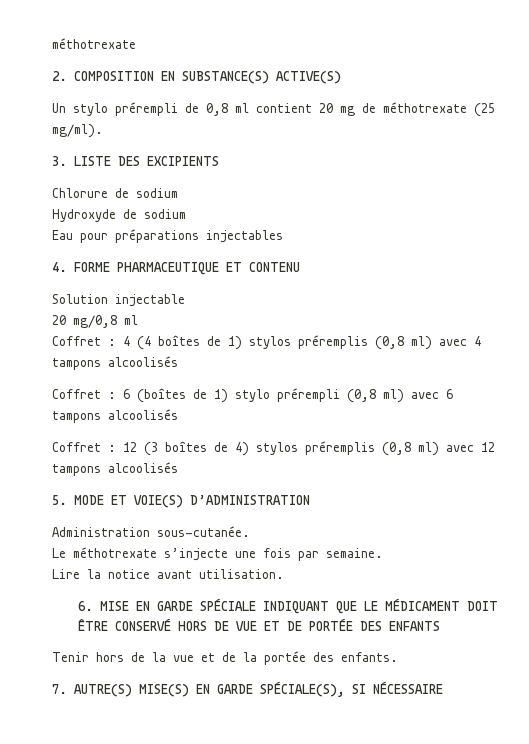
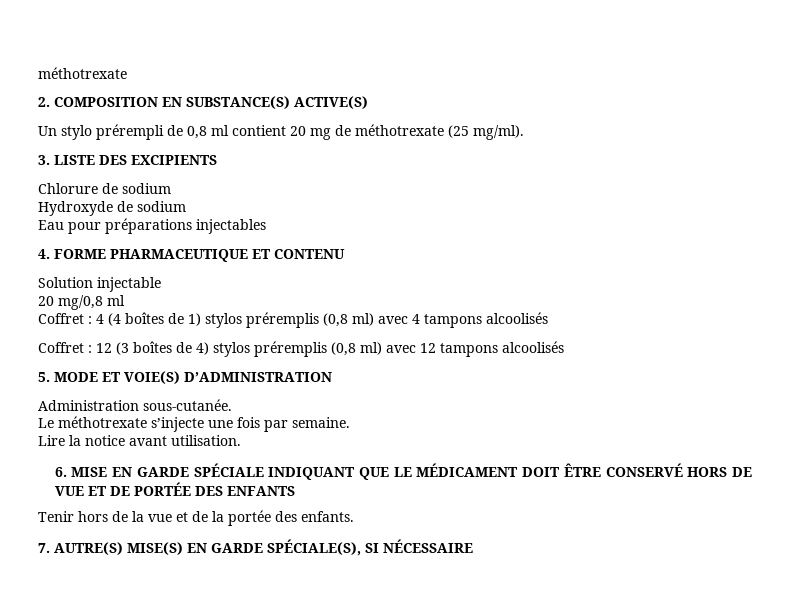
[52,388,453,403] [52,409,178,423] // Coffret : 6 (boîtes de 1) stylo prérempli (0,8 ml) avec 6 tampons alcoolisés -> (548, 318) none

